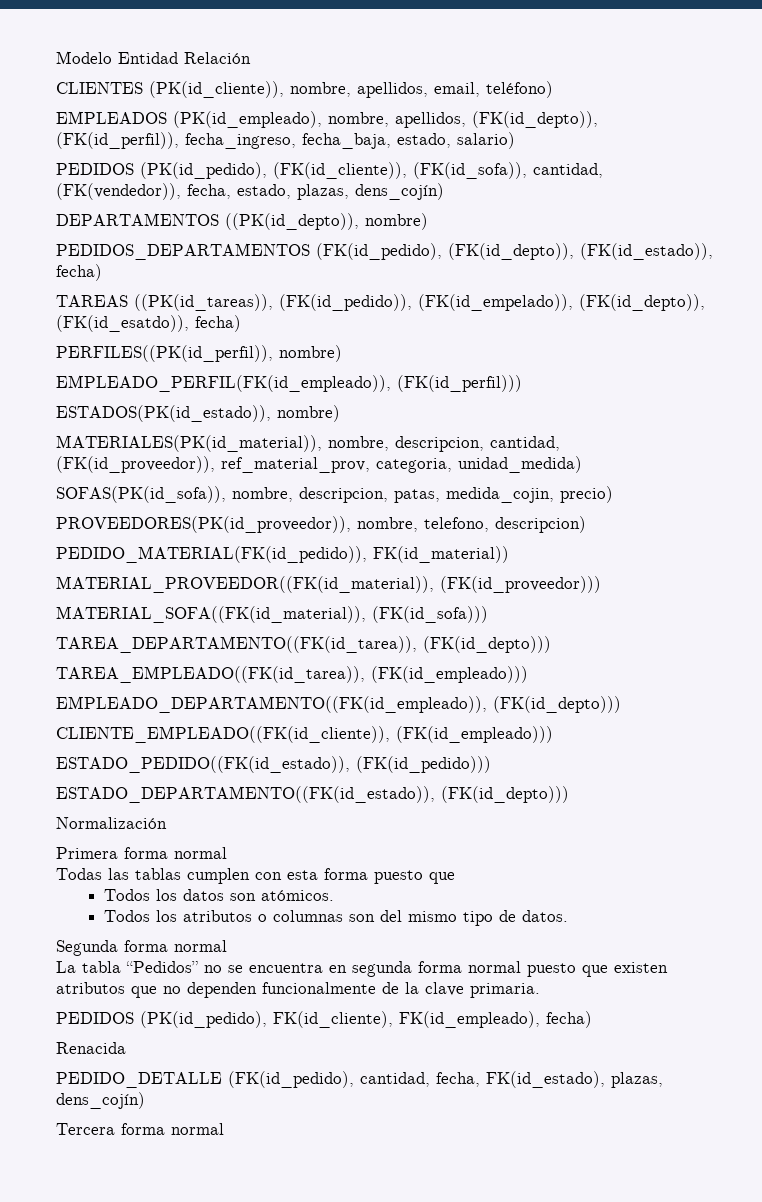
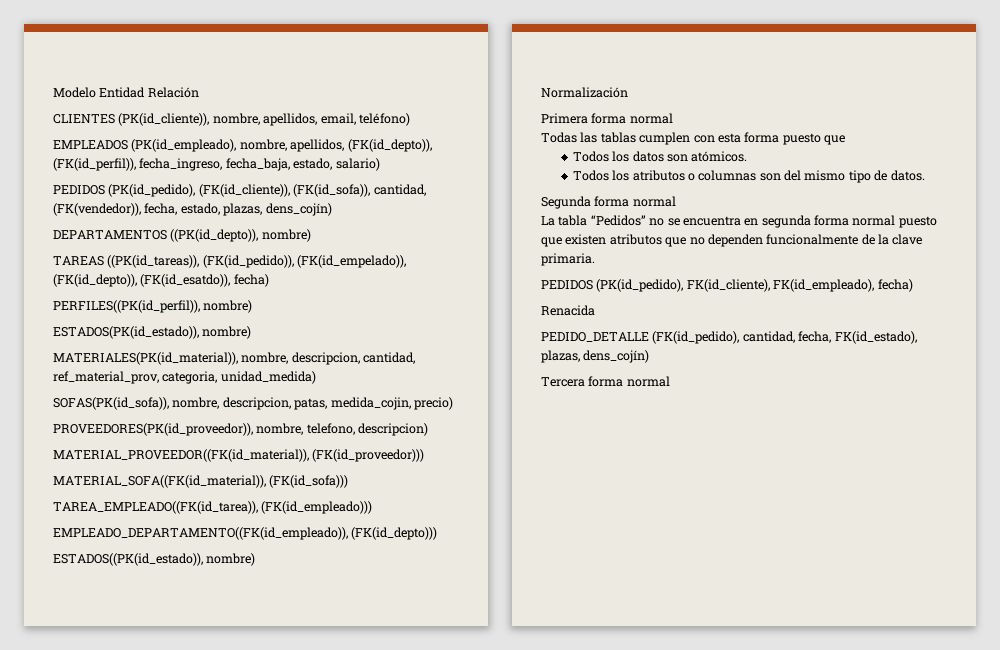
[56,243,713,260] [56,264,102,281] // PEDIDOS_DEPARTAMENTOS (FK(id_pedido), (FK(id_depto)), (FK(id_estado)), fecha) -> (311, 235) none
[56,375,522,392] // EMPLEADO_PERFIL(FK(id_empleado)), (FK(id_perfil))) -> (253, 306) none
[56,456,215,473] (FK(id_proveedor)), -> (416, 358) none
[56,546,509,563] // PEDIDO_MATERIAL(FK(id_pedido)), FK(id_material)) -> (429, 429) none
[56,636,551,653] // TAREA_DEPARTAMENTO((FK(id_tarea)), (FK(id_depto))) -> (349, 481) none
[56,726,553,743] [56,756,491,773] [56,786,569,803] CLIENTE_EMPLEADO((FK(id_cliente)), (FK(id_empleado))) // ESTADO_PEDIDO((FK(id_estado)), (FK(id_pedido))) // ESTADO_DEPARTAMENTO((FK(id_estado)), (FK(id_depto))) -> [53,553,256,566] ESTADOS((PK(id_estado)), nombre)

